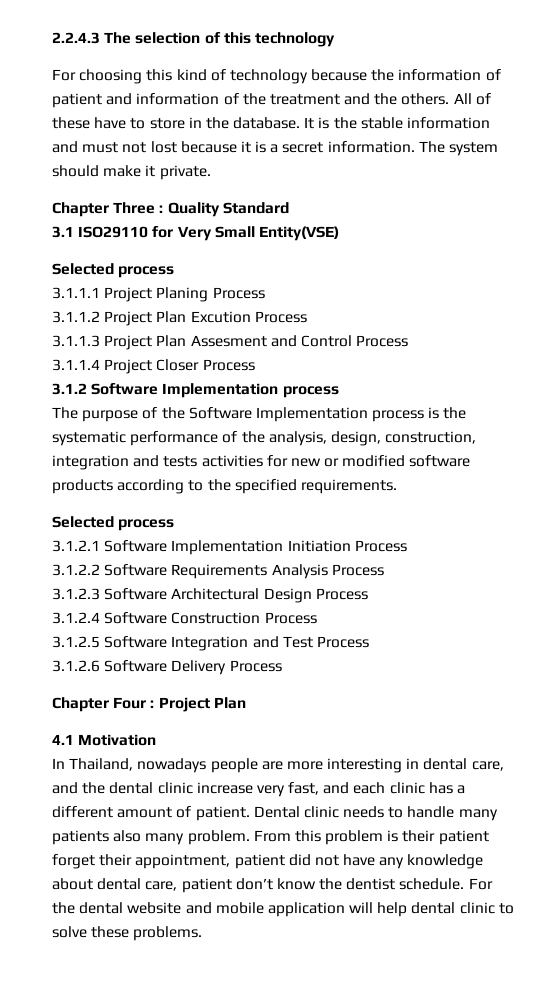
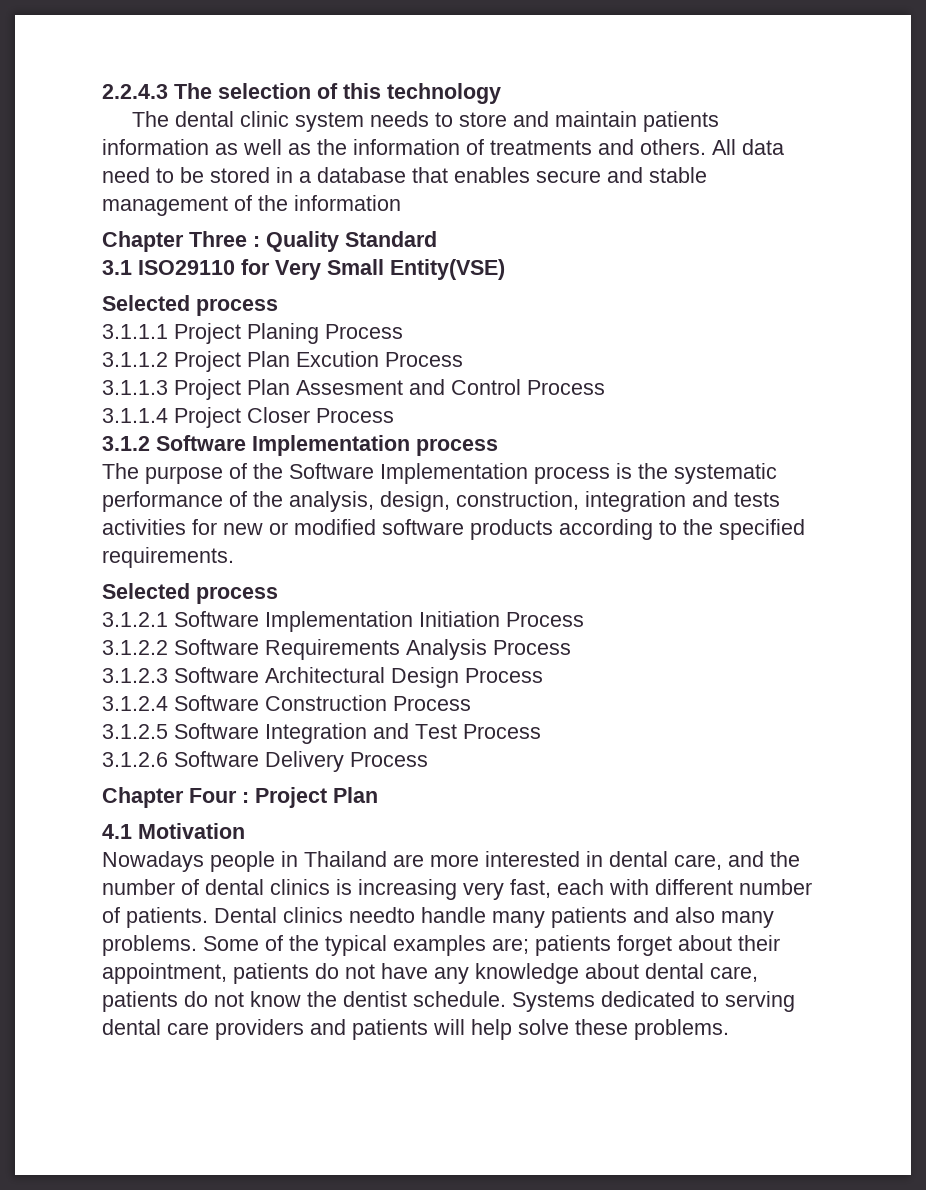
[52,69,501,84] [52,93,491,108] [52,117,491,129] [52,141,499,156] [52,165,211,180] For choosing this kind of technology because the information of patient and information of the treatment and the others. All of these have to store in the database. It is the stable information and must not lost because it is a secret information. The system should make it private. -> [131,111,719,132] [102,139,784,155] [102,167,707,183] [102,195,401,216] The dental clinic system needs to store and maintain patients information as well as the information of treatments and others. All data need to be stored in a database that enables secure and stable management of the information
[52,758,258,773] In Thailand, nowadays people -> [102,851,387,872] Nowadays people in Thailand
[327,758,403,773] interesting -> [485,851,580,867] interested
[109,782,466,797] [52,806,404,821] dental clinic increase very fast, and each clinic has a different amount of patient. Dental clinic needs to -> [102,879,812,900] [102,907,415,928] number of dental clinics is increasing very fast, each with different number of patients. Dental clinics needto
(109, 837) none -> [633,907,669,923] and
[187,830,489,845] [52,854,311,869] problem. From this problem is their patient forget their appointment, patient did -> [102,935,780,956] [102,963,339,984] problems. Some of the typical examples are; patients forget about their appointment, patients do
[181,878,273,893] patient don’t -> [102,991,244,1012] patients do not
[468,878,493,890] [52,902,514,917] For the dental website and mobile application will help dental clinic to -> [512,991,795,1012] [102,1019,512,1040] Systems dedicated to serving dental care providers and patients will help

